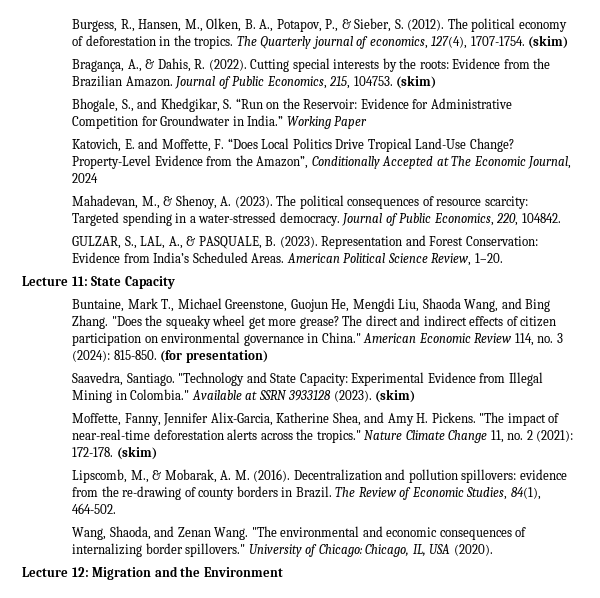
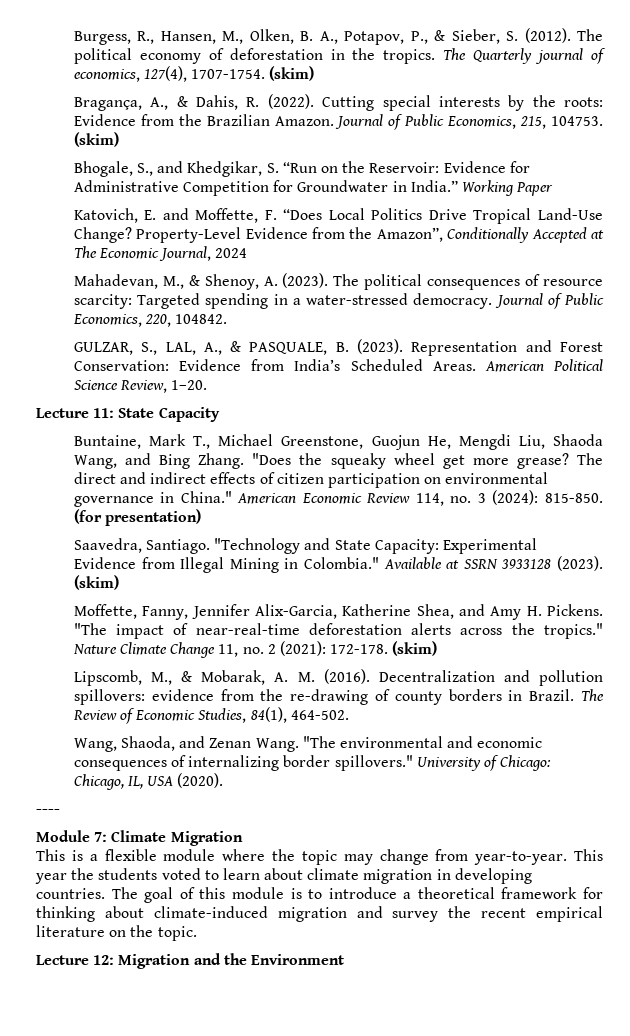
(493, 550) none -> [36,809,60,814] [36,830,243,846] [36,849,603,865] [35,868,532,884] [36,887,603,903] [36,906,603,922] [36,925,197,941] // ---- // Module 7: Climate Migration // This is a flexible module where the topic may change from year-to-year. This year the students voted to learn about climate migration in developing countries. The goal of this module is to introduce a theoretical framework for thinking about climate-induced migration and survey the recent empirical literature on the topic.

